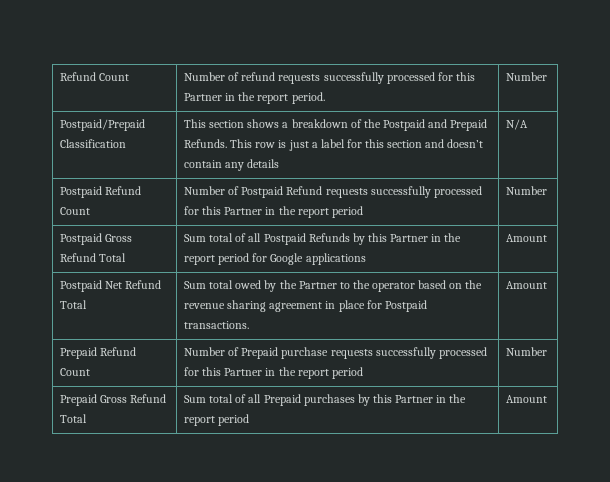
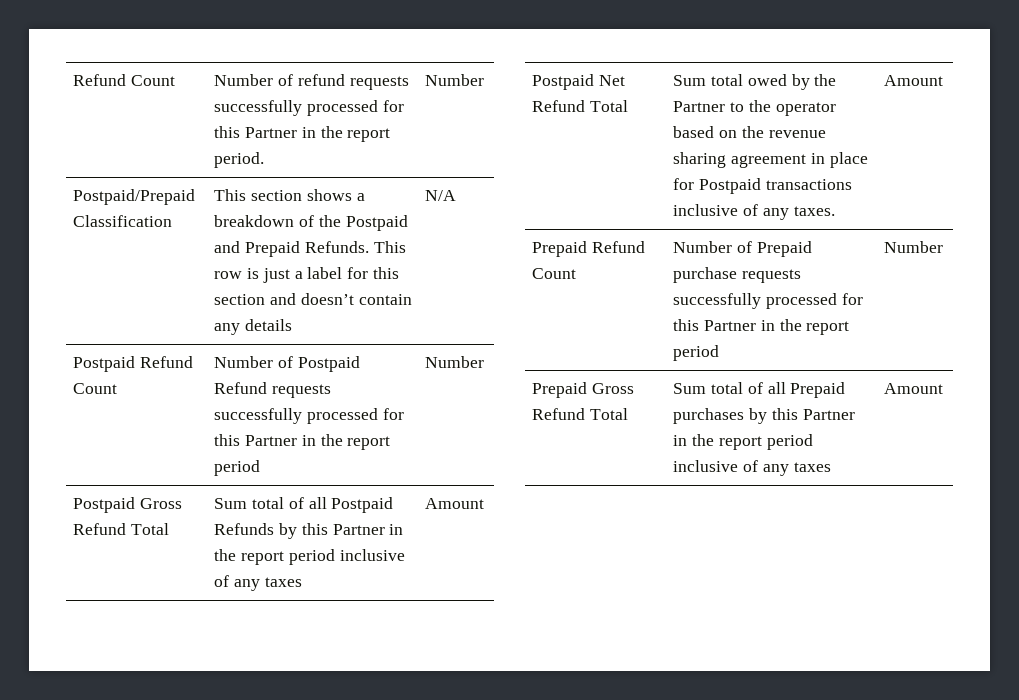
[252,253,366,265] for Google applications -> [339,549,405,561] [214,575,302,591] inclusive of any taxes
[184,321,250,329] transactions. -> [765,179,852,190] [673,204,835,220] transactions inclusive of any taxes.
(250, 420) none -> [673,460,831,476] inclusive of any taxes

